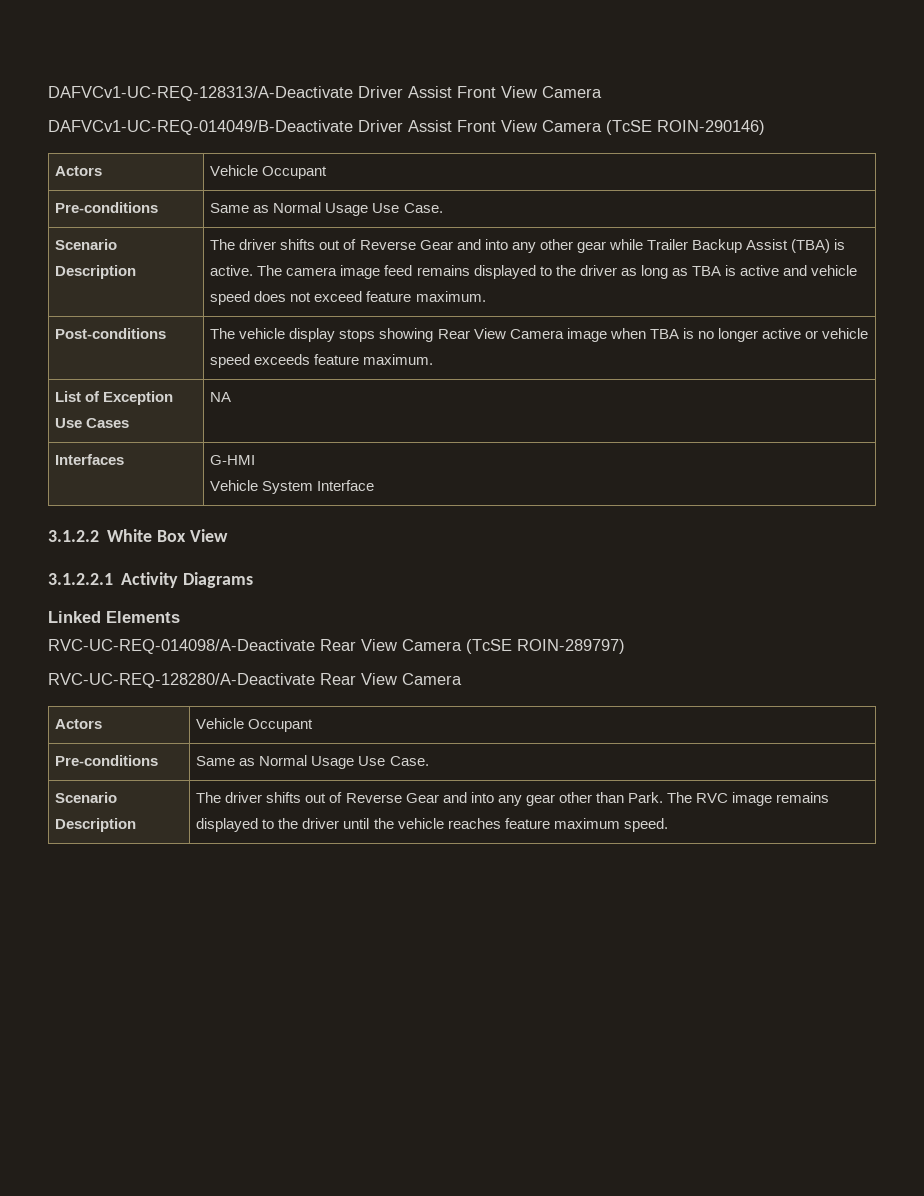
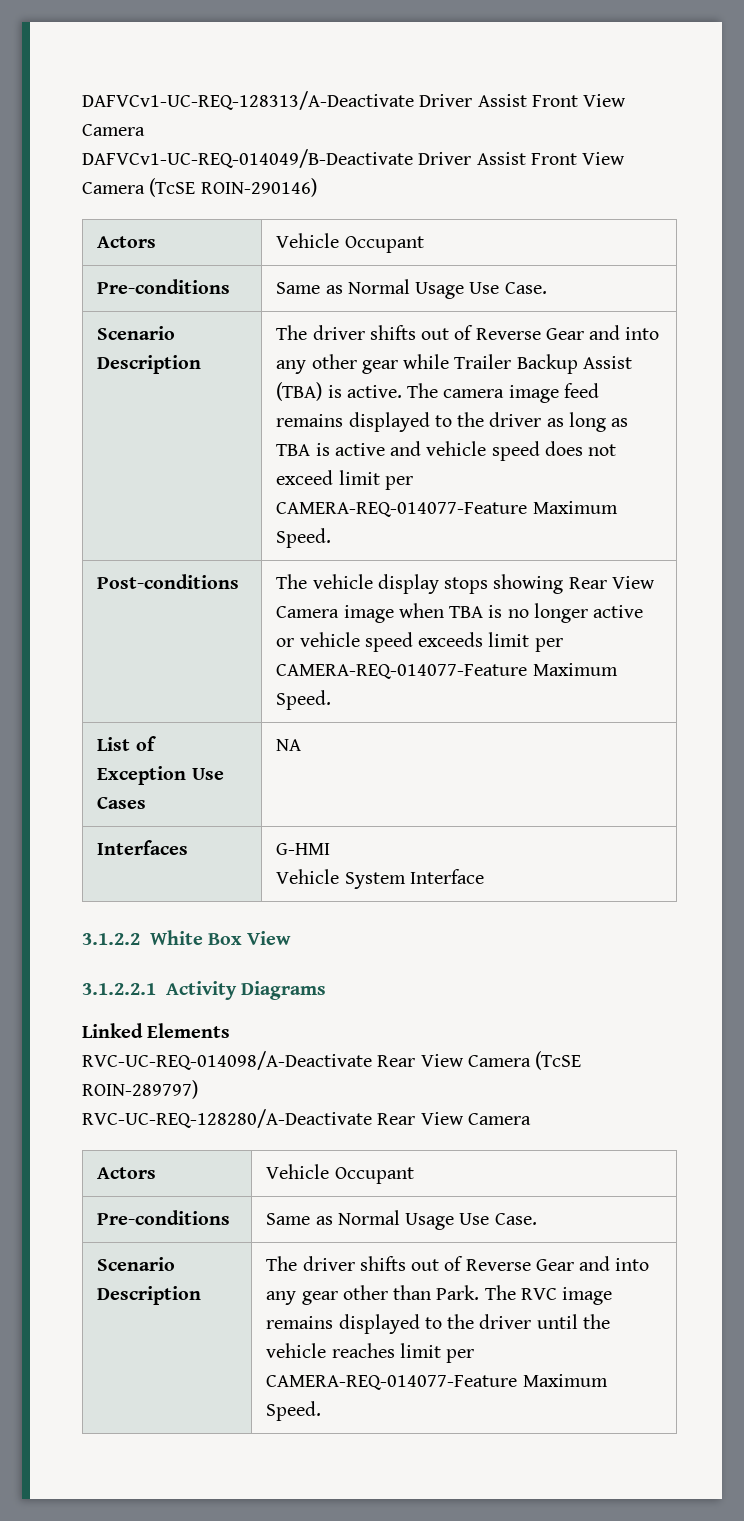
[366,291,486,302] feature maximum. -> [338,470,413,490] [276,501,618,517] [276,528,332,548] limit per CAMERA-REQ-014077-Feature Maximum Speed.
[314,354,434,365] feature maximum. -> [488,632,563,652] [276,663,618,679] [276,690,332,710] limit per CAMERA-REQ-014077-Feature Maximum Speed.
[504,818,668,832] feature maximum speed. -> [399,1343,475,1363] [266,1374,608,1390] [266,1401,322,1421] limit per CAMERA-REQ-014077-Feature Maximum Speed.

